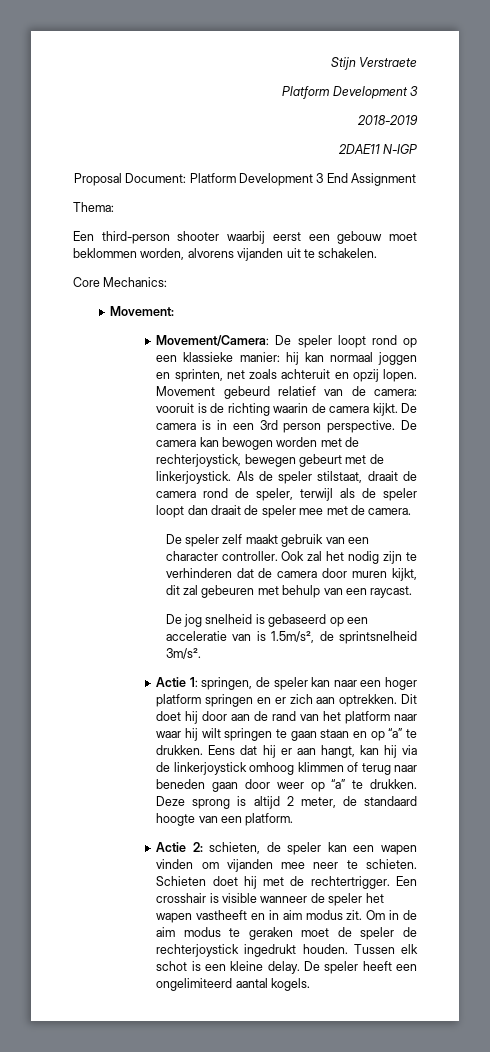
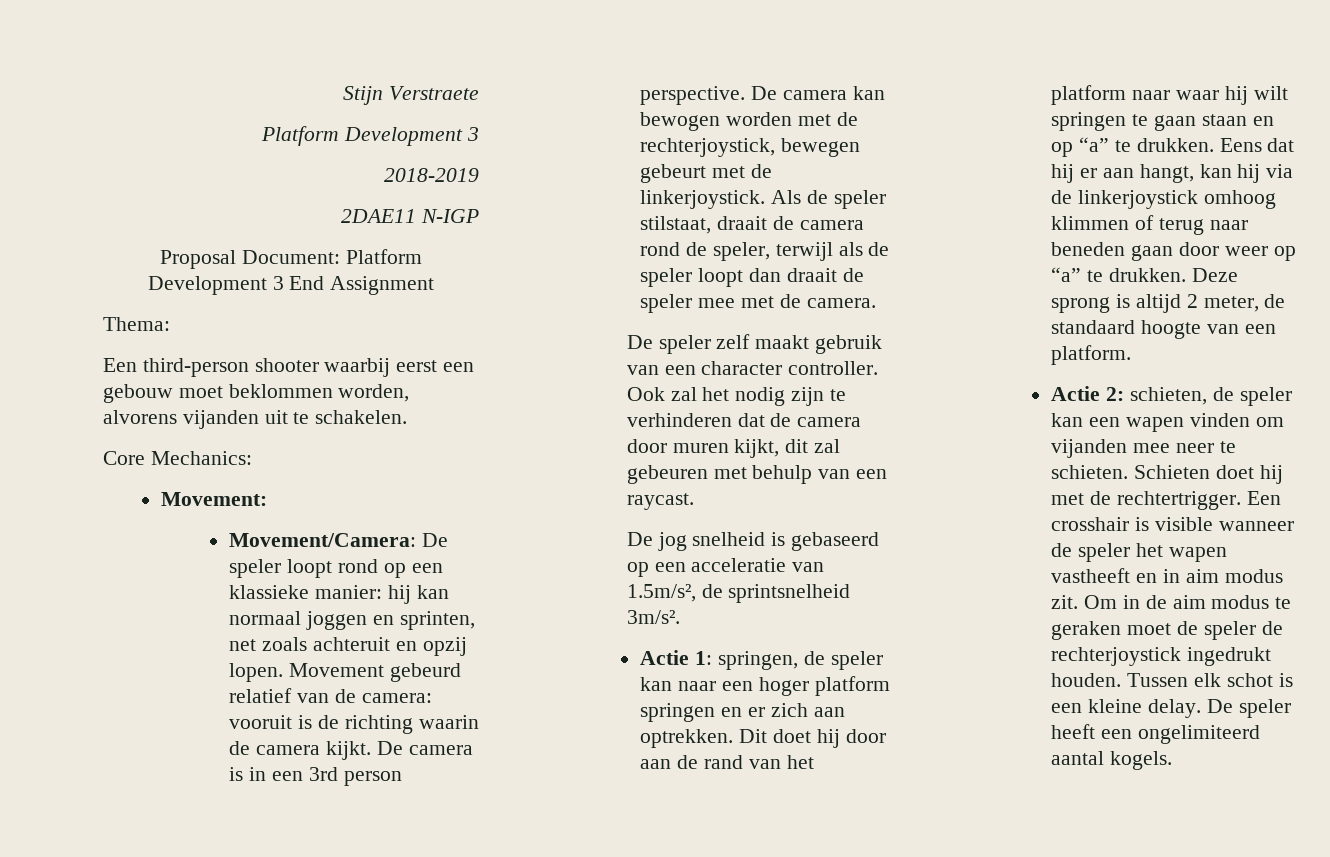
[256,631,266,641] is -> (825, 567) none

